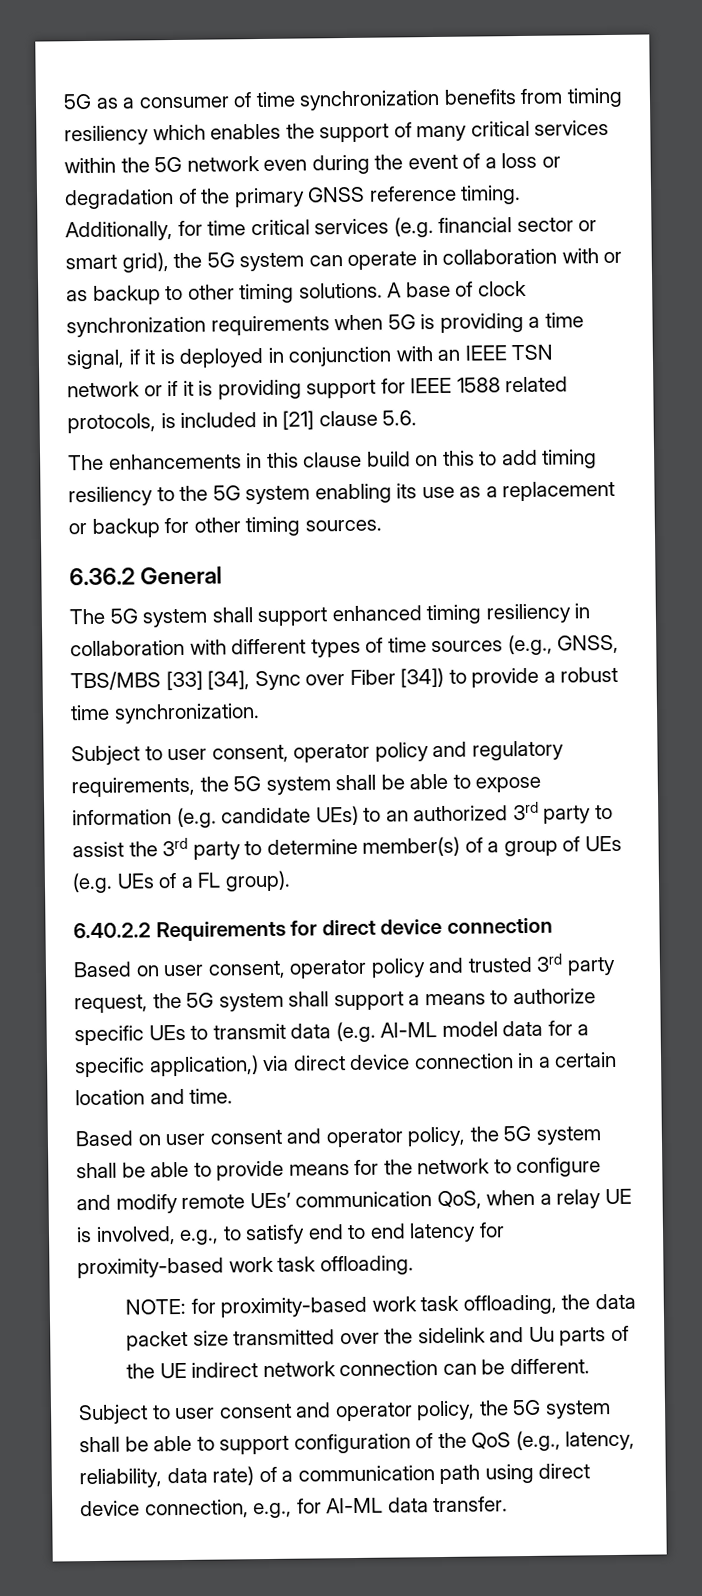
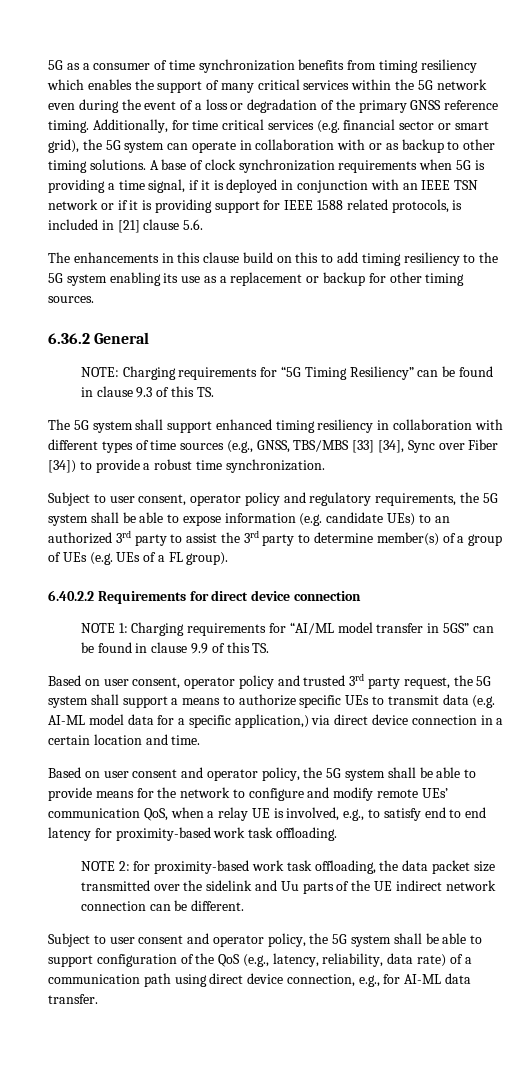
(223, 575) none -> [80,366,493,380] [80,386,214,398] // NOTE: Charging requirements for “5G Timing Resiliency” can be found in clause 9.3 of this TS.
(553, 925) none -> [80,622,494,636] [80,642,270,654] // NOTE 1: Charging requirements for “AI/ML model transfer in 5GS” can be found in clause 9.9 of this TS.
[125,1298,187,1315] NOTE: -> [80,861,130,871] NOTE 2:

